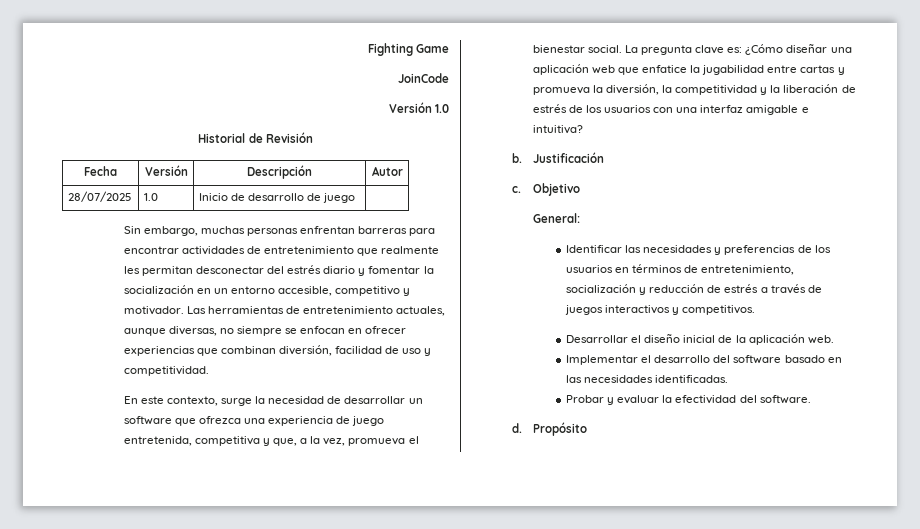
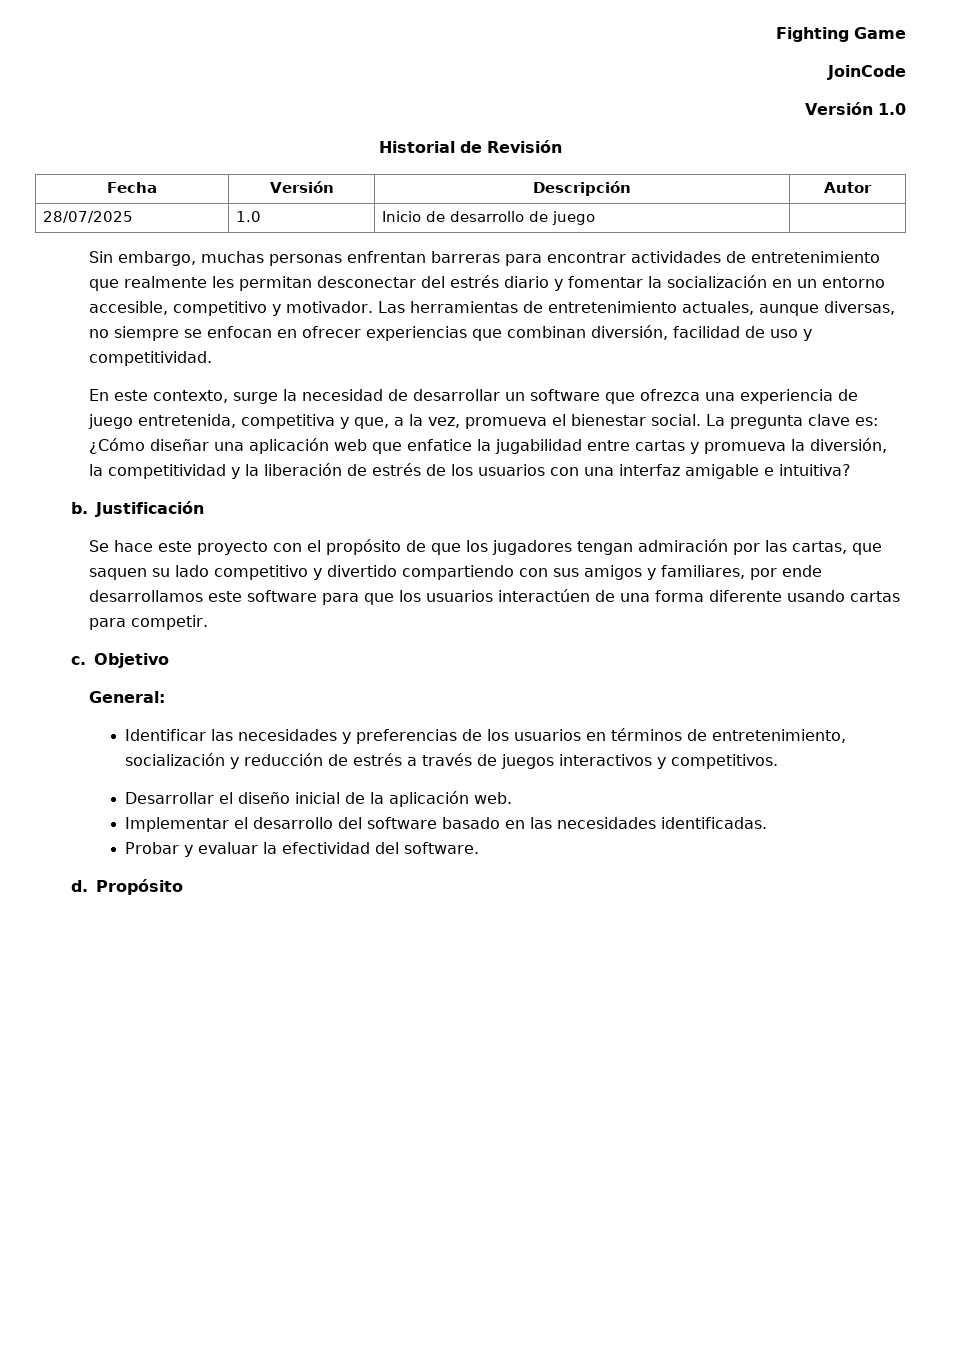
(604, 157) none -> [89,539,883,555] [89,565,823,580] [89,589,901,605] [89,615,209,630] // Se hace este proyecto con el propósito de que los jugadores tengan admiración por las cartas, que saquen su lado competitivo y divertido compartiendo con sus amigos y familiares, por ende desarrollamos este software para que los usuarios interactúen de una forma diferente usando cartas para competir.

